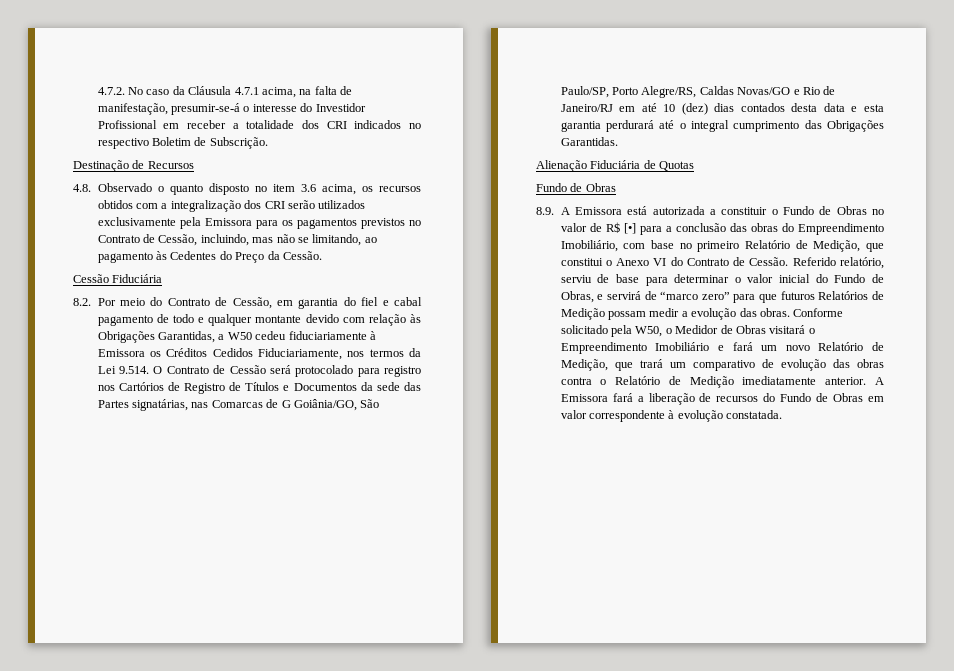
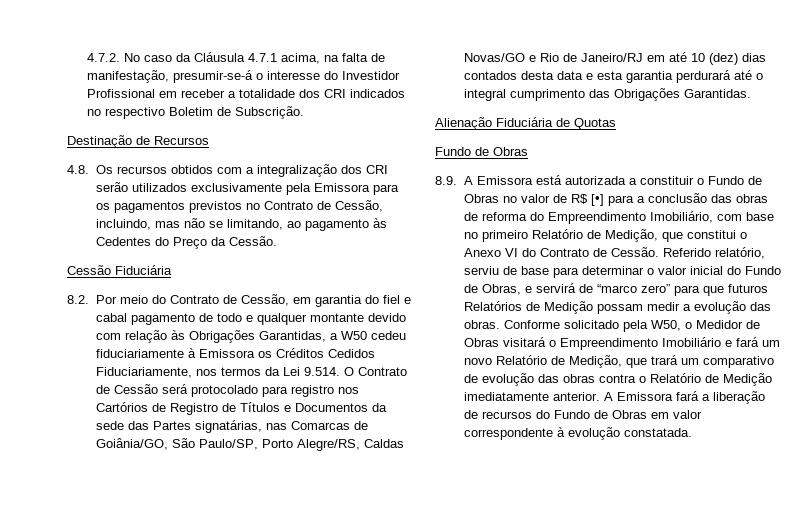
[97,183,373,195] Observado o quanto disposto no item 3.6 acima, os -> [95,165,113,174] Os
[281,400,291,408] G -> (368, 425) none
(778, 227) none -> [463,212,527,221] de reforma

